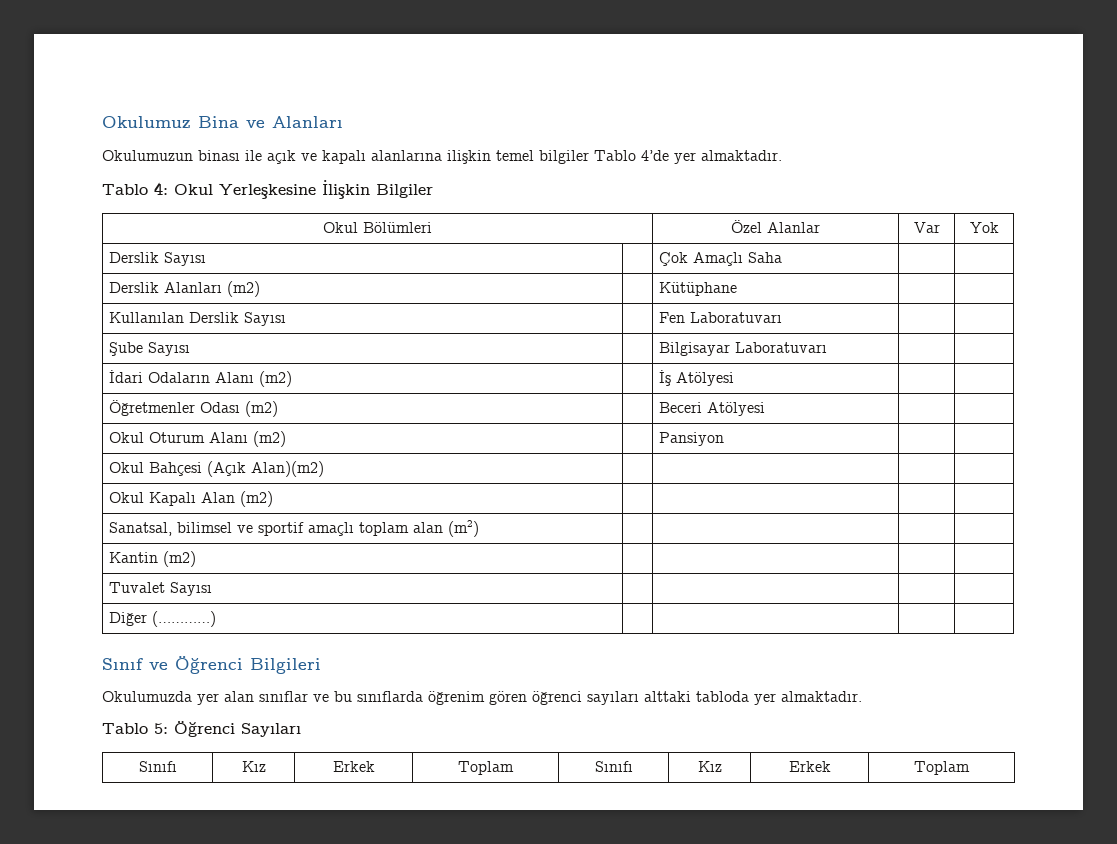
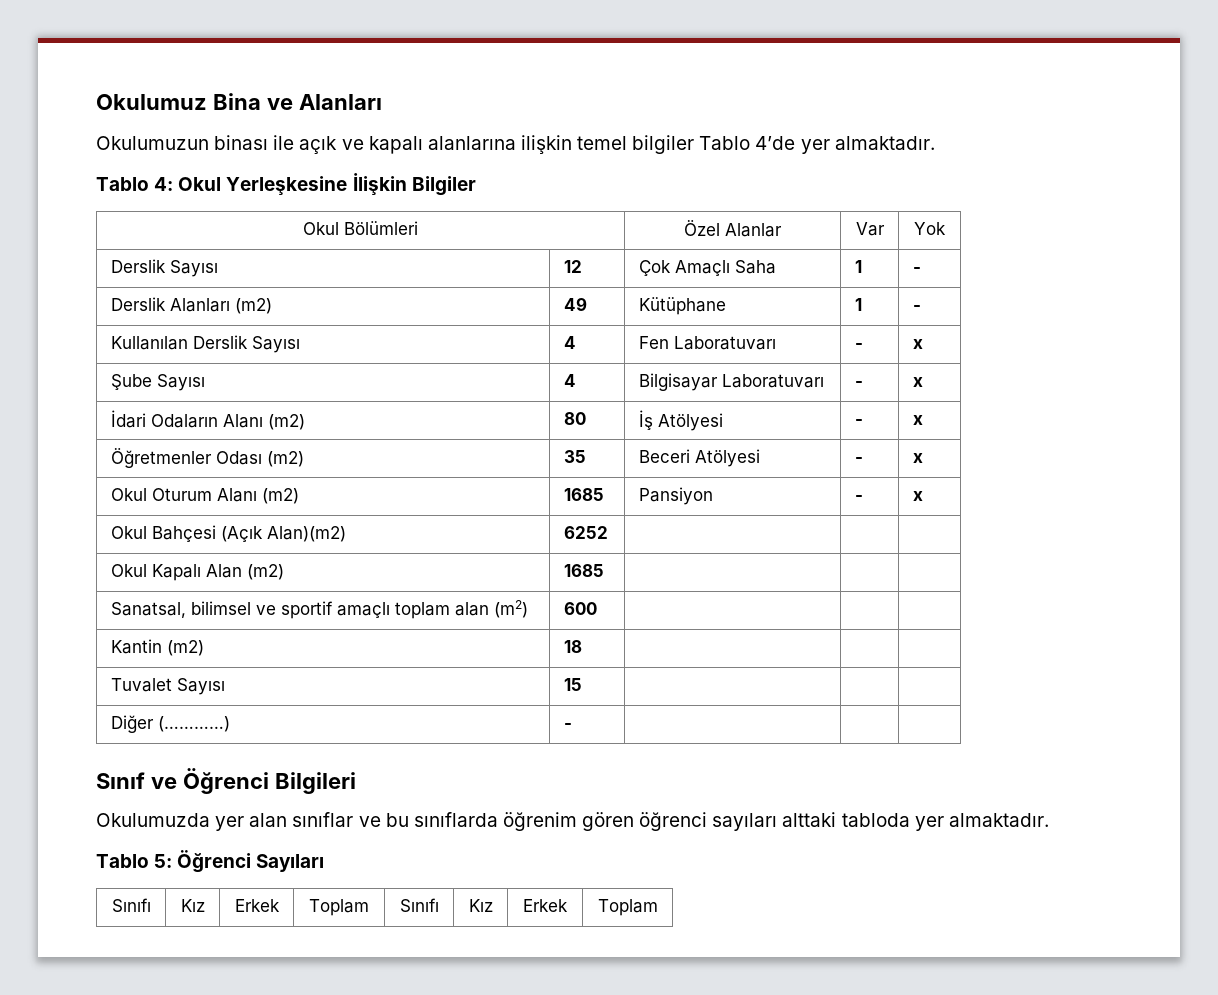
(207, 259) none -> [563,260,582,273] 12
(783, 257) | -> [854,260,862,273] [912,267,921,273] 1 | -
(261, 289) none -> [563,297,587,311] 49
(738, 289) | -> [854,298,862,311] [912,305,921,311] 1 | -
(287, 319) none -> [563,336,576,349] 4
(783, 317) | -> [854,343,863,349] [912,339,923,349] - | x
(191, 349) none -> [563,374,576,387] 4
(828, 347) | -> [854,381,863,387] [912,377,923,387] - | x
(293, 379) none -> [563,412,586,425] 80
(735, 379) | -> [854,419,863,425] [912,415,923,425] - | x
(279, 409) none -> [563,450,586,463] 35
(766, 409) | -> [854,457,863,463] [912,453,923,463] - | x
(287, 439) none -> [563,488,604,501] 1685
(725, 439) | -> [854,495,863,501] [912,491,923,501] - | x
(325, 469) none -> [563,526,608,539] 6252
(274, 499) none -> [563,564,604,577] 1685
(480, 528) none -> [563,602,597,615] 600
(197, 559) none -> [563,640,582,653] 18
(213, 589) none -> [563,678,582,691] 15
(217, 619) none -> [563,723,572,729] -

